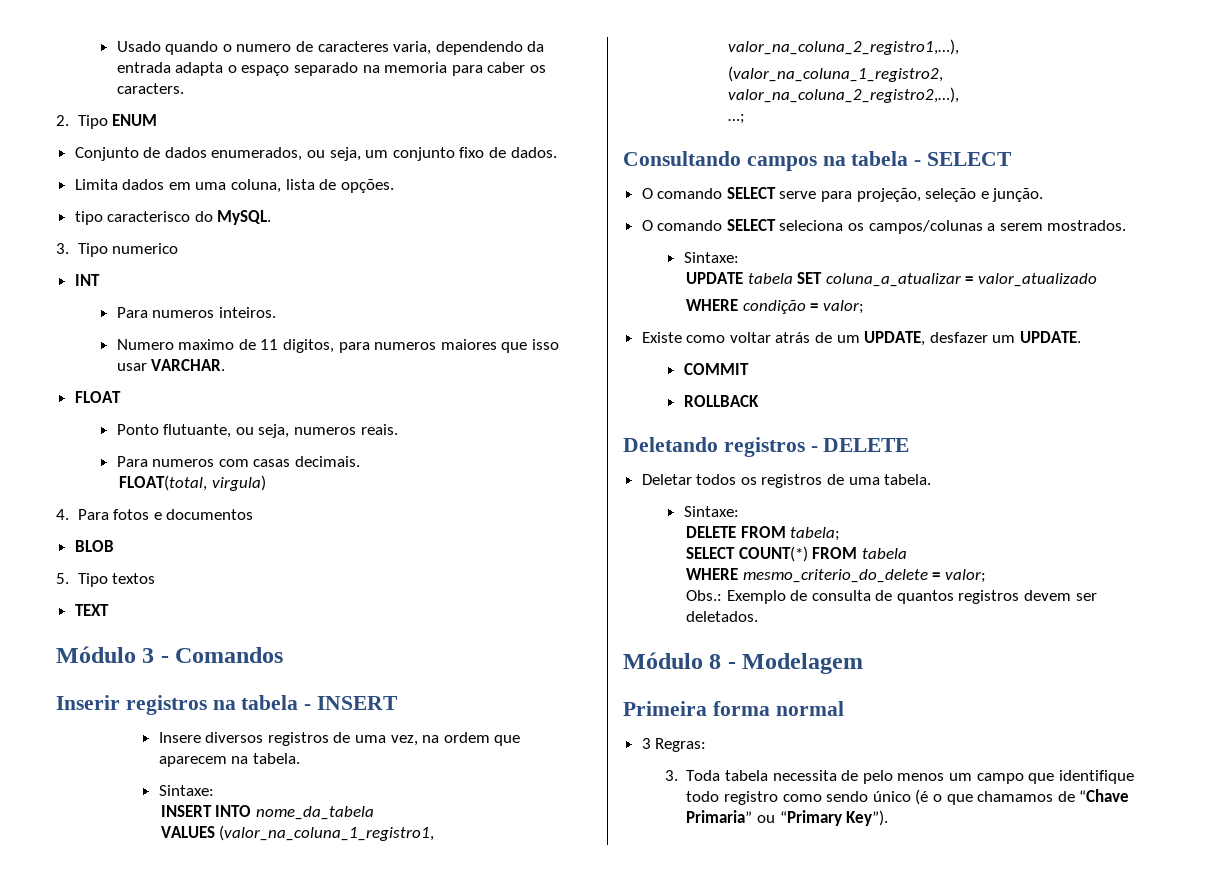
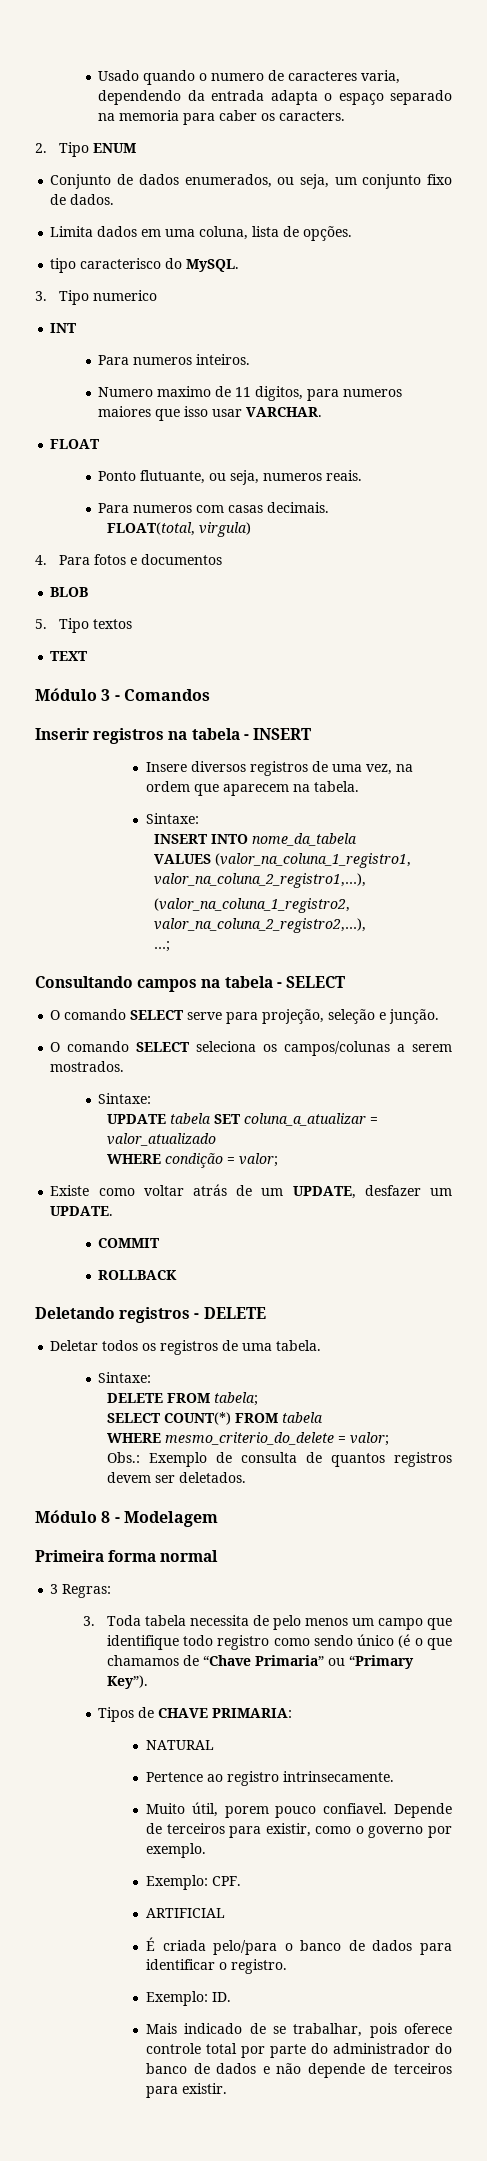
(889, 818) none -> [98,1707,293,1722] [145,1740,214,1750] [145,1771,394,1786] [145,1802,453,1818] [145,1823,452,1838] [145,1843,206,1858] [145,1875,241,1890] [145,1908,225,1918] [145,1937,452,1955] [145,1959,287,1974] [145,1991,231,2006] [145,2023,452,2038] [145,2043,452,2058] [145,2063,452,2078] [145,2083,227,2098] // Tipos de CHAVE PRIMARIA: // NATURAL // Pertence ao registro intrinsecamente. // Muito útil, porem pouco confiavel. Depende de terceiros para existir, como o governo por exemplo. // Exemplo: CPF. // ARTIFICIAL // É criada pelo/para o banco de dados para identificar o registro. // Exemplo: ID. // Mais indicado de se trabalhar, pois oferece controle total por parte do administrador do banco de dados e não depende de terceiros para existir.

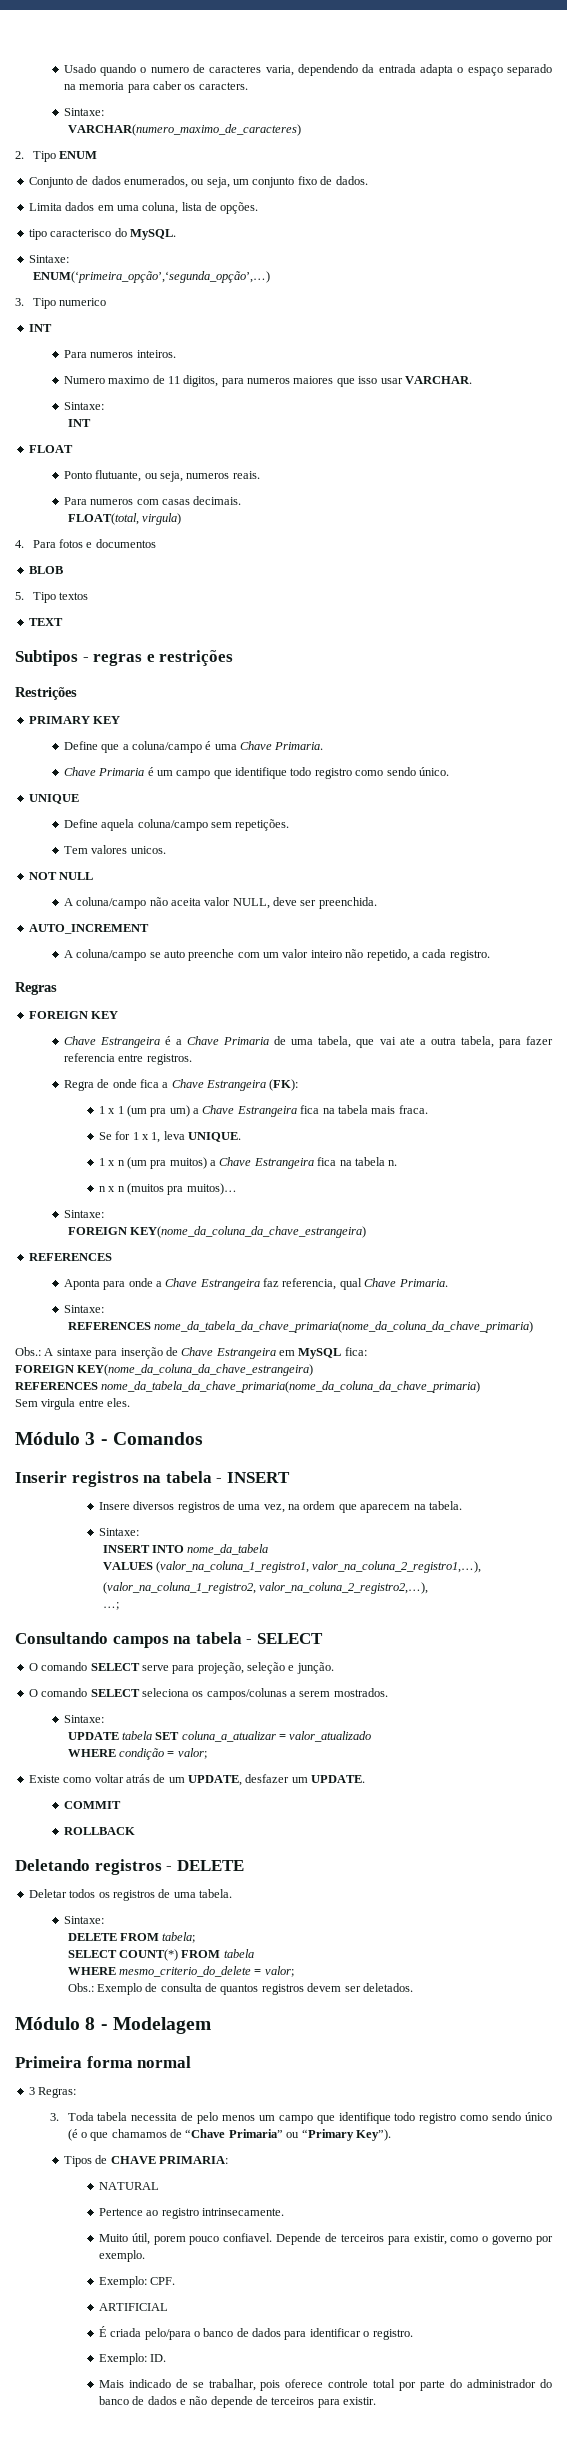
(346, 116) none -> [63,108,104,116] [67,124,301,136] // Sintaxe: // VARCHAR(numero_maximo_de_caracteres)
(240, 265) none -> [28,255,69,263] [32,271,270,283] // Sintaxe: // ENUM(‘primeira_opção’,‘segunda_opção’,…)
(323, 412) none -> [63,402,104,410] [67,419,91,427] // Sintaxe: // INT
(88, 656) none -> [15,650,234,666] [15,687,77,700] [28,716,121,724] [63,741,324,753] [63,767,449,779] [28,794,79,804] [63,819,290,831] [63,845,166,854] [28,872,94,880] [63,897,377,909] [28,924,149,934] [63,949,490,961] [15,982,57,995] [28,1011,119,1019] [63,1036,553,1048] [63,1053,192,1065] [63,1079,299,1091] [98,1105,428,1117] [98,1131,242,1143] [98,1157,398,1169] [98,1183,237,1195] [63,1210,104,1218] [67,1226,366,1238] [28,1253,112,1261] [63,1278,448,1290] [63,1305,104,1313] [67,1321,533,1333] [15,1347,367,1359] [15,1364,314,1376] [15,1381,481,1393] [15,1398,131,1410] // Subtipos - regras e restrições // Restrições // PRIMARY KEY // Define que a coluna/campo é uma Chave Primaria. // Chave Primaria é um campo que identifique todo registro como sendo único. // UNIQUE // Define aquela coluna/campo sem repetições. // Tem valores unicos. // NOT NULL // A coluna/campo não aceita valor NULL, deve ser preenchida. // AUTO_INCREMENT // A coluna/campo se auto preenche com um valor inteiro não repetido, a cada registro. // Regras // FOREIGN KEY // Chave Estrangeira é a Chave Primaria de uma tabela, que vai ate a outra tabela, para fazer referencia entre registros. // Regra de onde fica a Chave Estrangeira (FK): // 1 x 1 (um pra um) a Chave Estrangeira fica na tabela mais fraca. // Se for 1 x 1, leva UNIQUE. // 1 x n (um pra muitos) a Chave Estrangeira fica na tabela n. // n x n (muitos pra muitos)… // Sintaxe: // FOREIGN KEY(nome_da_coluna_da_chave_estrangeira) // REFERENCES // Aponta para onde a Chave Estrangeira faz referencia, qual Chave Primaria. // Sintaxe: // REFERENCES nome_da_tabela_da_chave_primaria(nome_da_coluna_da_chave_primaria) // Obs.: A sintaxe para inserção de Chave Estrangeira em MySQL fica: // FOREIGN KEY(nome_da_coluna_da_chave_estrangeira) // REFERENCES nome_da_tabela_da_chave_primaria(nome_da_coluna_da_chave_primaria) // Sem virgula entre eles.

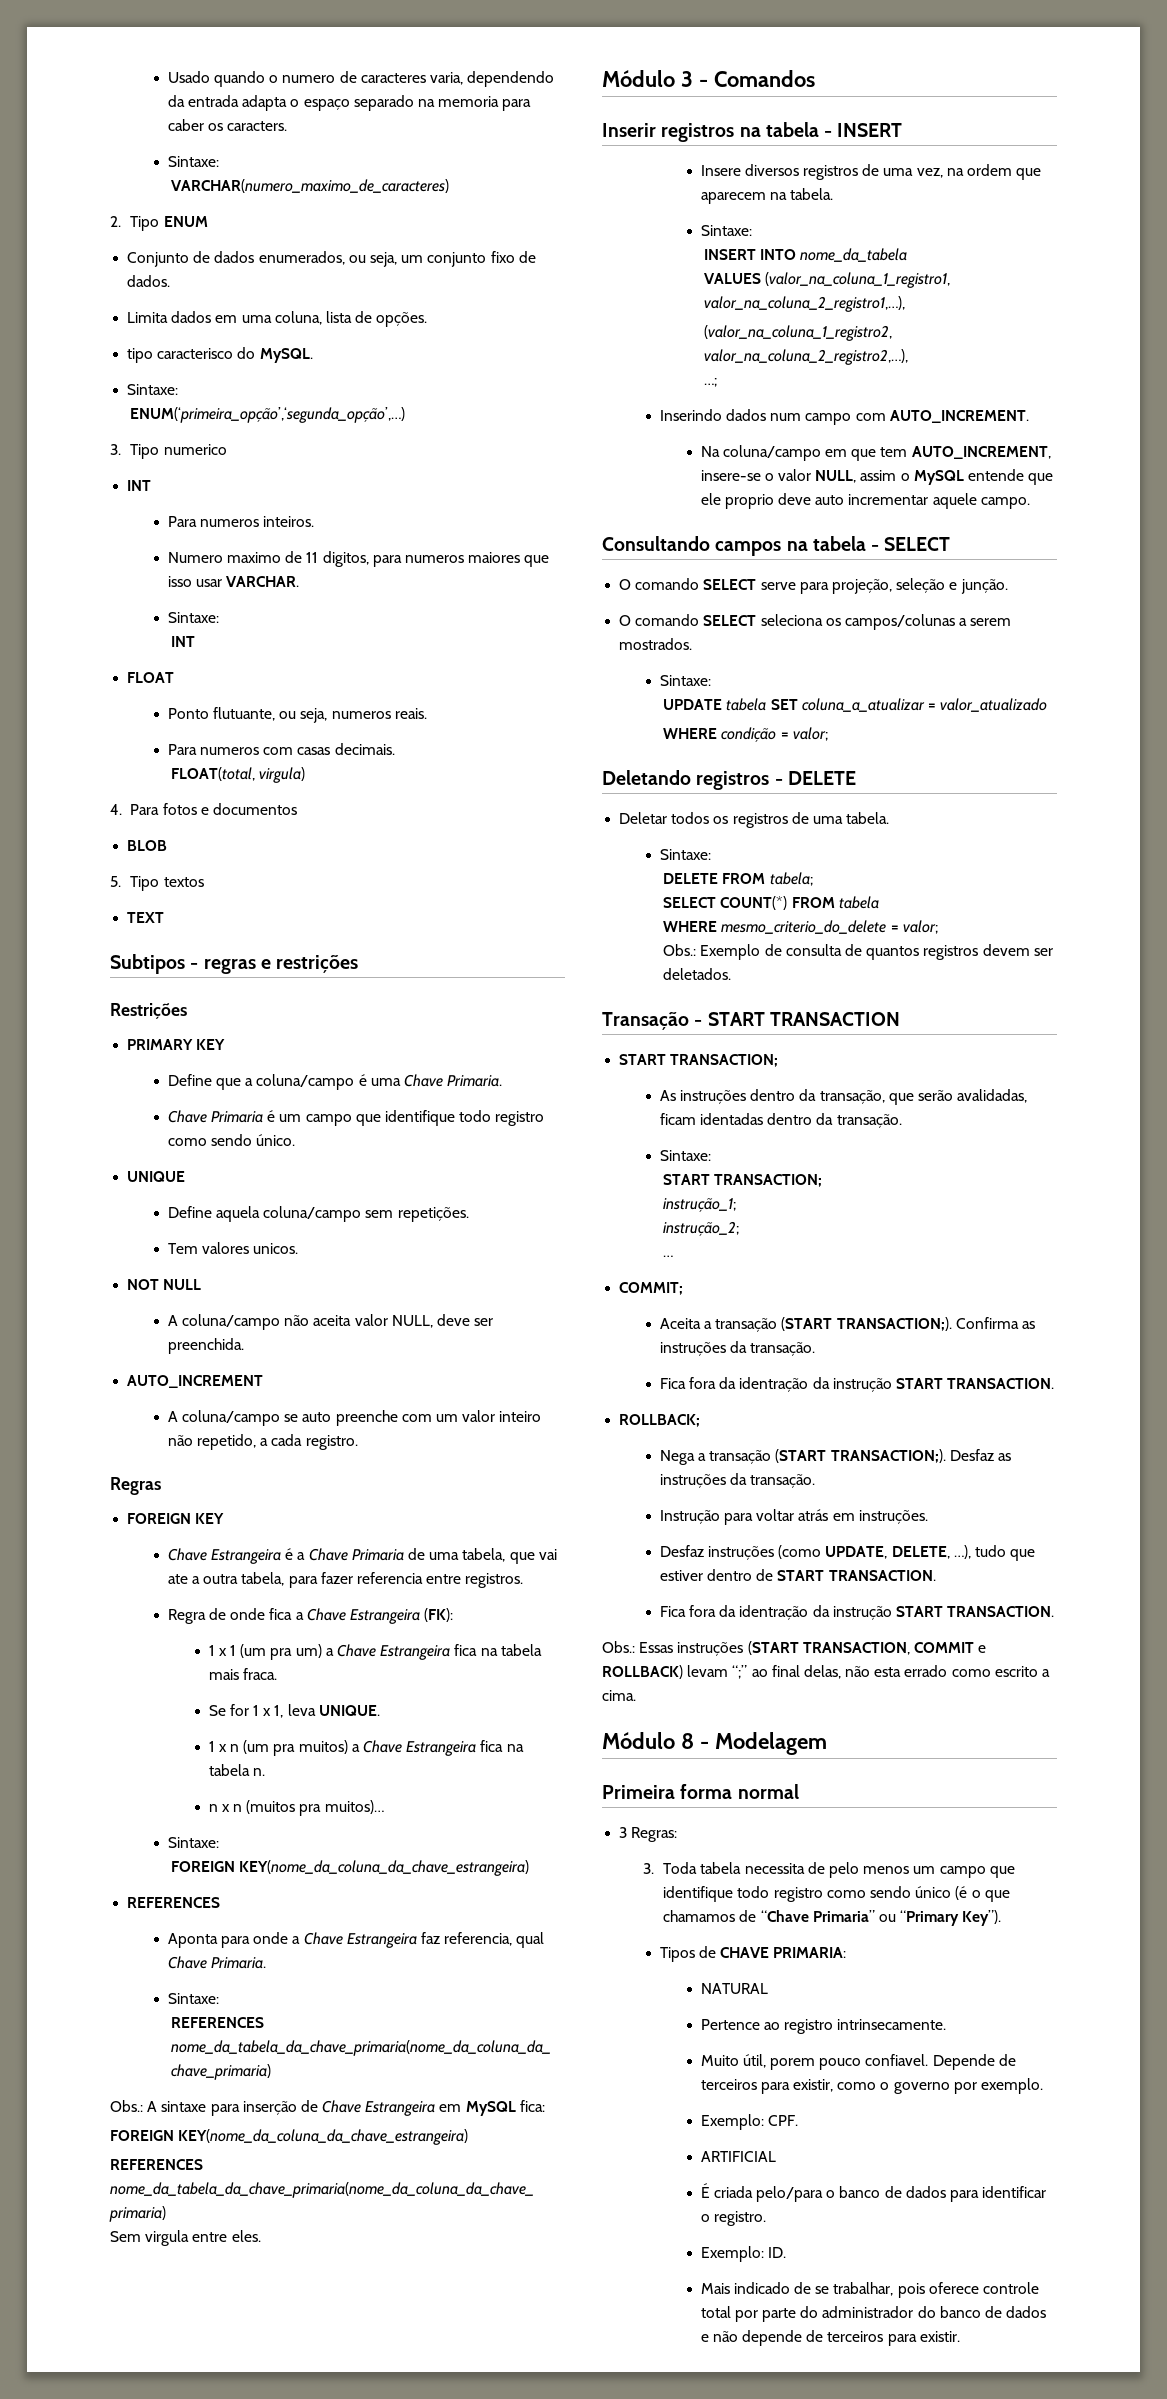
(119, 1606) none -> [659,409,1029,425] [700,445,1051,461] [700,469,1054,485] [700,493,1030,509] // Inserindo dados num campo com AUTO_INCREMENT. // Na coluna/campo em que tem AUTO_INCREMENT, insere-se o valor NULL, assim o MySQL entende que ele proprio deve auto incrementar aquele campo.
[28,1774,366,1786] [63,1801,121,1809] [63,1827,135,1835] // Existe como voltar atrás de um UPDATE, desfazer um UPDATE. // COMMIT // ROLLBACK -> (828, 734) none
(413, 1987) none -> [602,1012,900,1030] [619,1054,779,1067] [659,1089,1028,1105] [659,1113,902,1128] [659,1150,711,1161] [663,1174,823,1187] [663,1198,737,1212] [663,1221,740,1236] [663,1255,674,1257] [619,1282,684,1295] [659,1317,1035,1332] [659,1341,816,1356] [659,1377,1055,1392] [619,1414,701,1427] [659,1449,1011,1465] [659,1473,816,1488] [659,1509,928,1525] [659,1545,1036,1561] [659,1569,936,1581] [659,1605,1055,1620] [602,1641,987,1656] [602,1665,1051,1679] [602,1690,636,1701] // Transação - START TRANSACTION // START TRANSACTION; // As instruções dentro da transação, que serão avalidadas, ficam identadas dentro da transação. // Sintaxe: // START TRANSACTION; // instrução_1; // instrução_2; // … // COMMIT; // Aceita a transação (START TRANSACTION;). Confirma as instruções da transação. // Fica fora da identração da instrução START TRANSACTION. // ROLLBACK; // Nega a transação (START TRANSACTION;). Desfaz as instruções da transação. // Instrução para voltar atrás em instruções. // Desfaz instruções (como UPDATE, DELETE, …), tudo que estiver dentro de START TRANSACTION. // Fica fora da identração da instrução START TRANSACTION. // Obs.: Essas instruções (START TRANSACTION, COMMIT e ROLLBACK) levam “;” ao final delas, não esta errado como escrito a cima.

